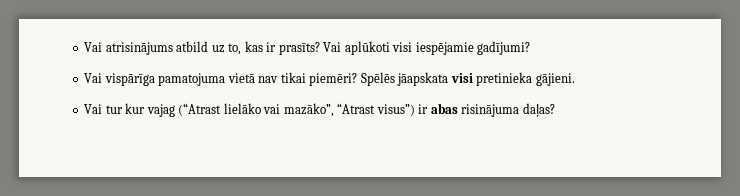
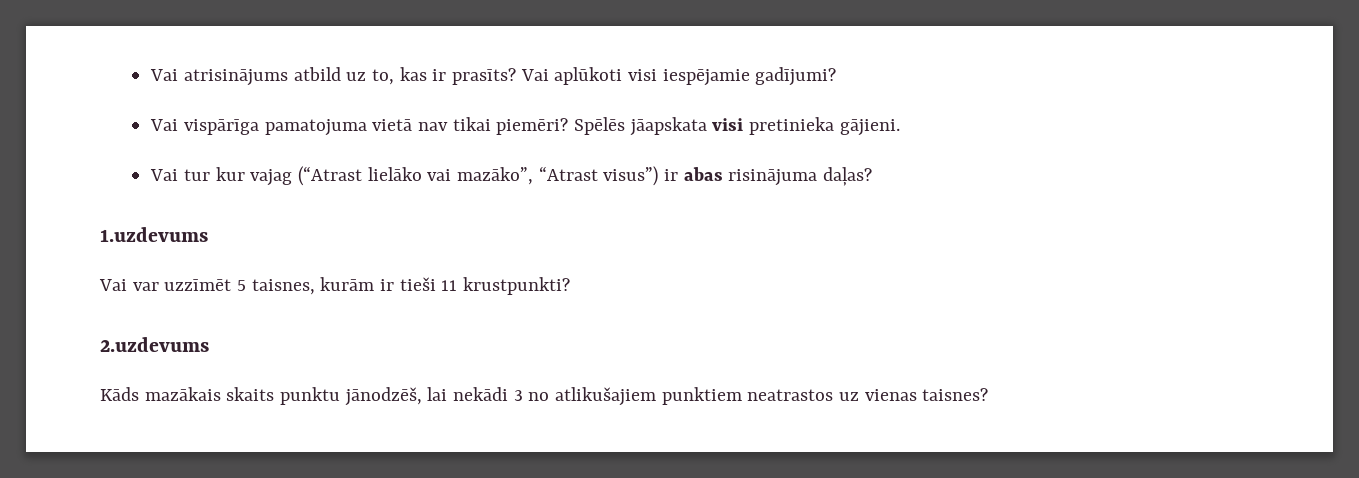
(555, 110) none -> [100,227,208,242] [99,277,571,295] [100,337,209,352] [100,387,989,406] // 1.uzdevums // Vai var uzzīmēt 5 taisnes, kurām ir tieši 11 krustpunkti? // 2.uzdevums // Kāds mazākais skaits punktu jānodzēš, lai nekādi 3 no atlikušajiem punktiem neatrastos uz vienas taisnes?

